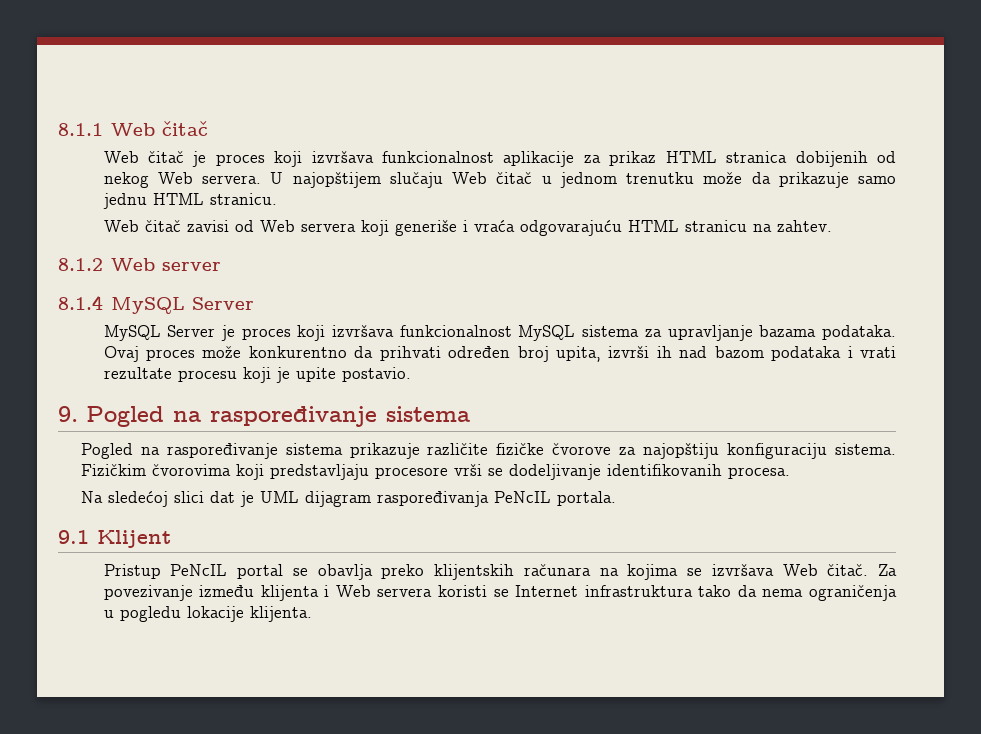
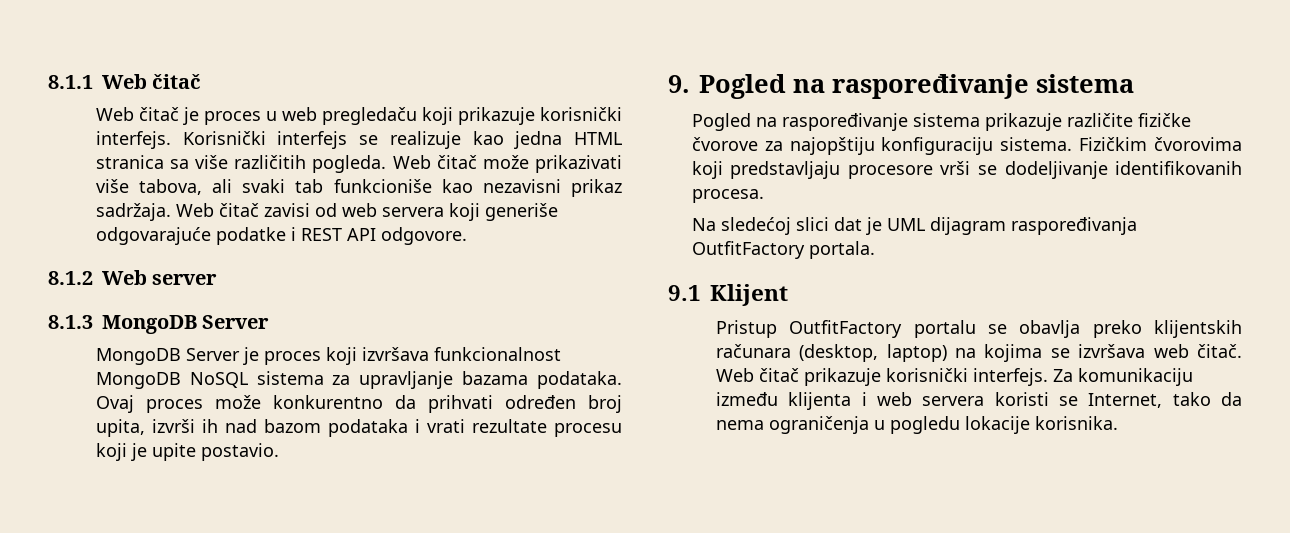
[274,151,897,167] [103,172,896,188] [102,193,277,209] koji izvršava funkcionalnost aplikacije za prikaz HTML stranica dobijenih od nekog Web servera. U najopštijem slučaju Web čitač u jednom trenutku može da prikazuje samo jednu HTML stranicu. // -> [265,107,622,125] [95,131,622,149] [95,155,623,173] [95,179,623,197] [95,203,171,221] u web pregledaču koji prikazuje korisnički interfejs. Korisnički interfejs se realizuje kao jedna HTML stranica sa više različitih pogleda. Web čitač može prikazivati više tabova, ali svaki tab funkcioniše kao nezavisni prikaz sadržaja.
[259,220,295,232] Web -> [341,203,377,217] web
[462,220,832,236] i vraća odgovarajuću HTML stranicu na zahtev. -> [95,227,467,245] odgovarajuće podatke i REST API odgovore.
[58,295,186,314] 8.1.4 MySQL -> [48,315,197,334] 8.1.3 MongoDB
[103,325,161,341] MySQL -> [95,348,181,365] MongoDB
[518,325,576,341] MySQL -> [95,372,248,389] MongoDB NoSQL
[493,491,551,503] PeNcIL -> [691,241,805,259] OutfitFactory
[170,564,284,579] PeNcIL portal -> [789,320,976,338] OutfitFactory portalu
(591, 570) none -> [799,344,947,362] (desktop, laptop)
[782,564,897,576] [103,585,193,601] Web čitač. Za povezivanje -> [1153,344,1242,358] [715,368,1193,386] web čitač. Web čitač prikazuje korisnički interfejs. Za komunikaciju
[335,585,371,597] Web -> [876,392,912,406] web
[515,585,693,597] Internet infrastruktura -> [1088,393,1163,408] Internet,
[249,606,312,622] klijenta. -> [1034,416,1118,430] korisnika.

